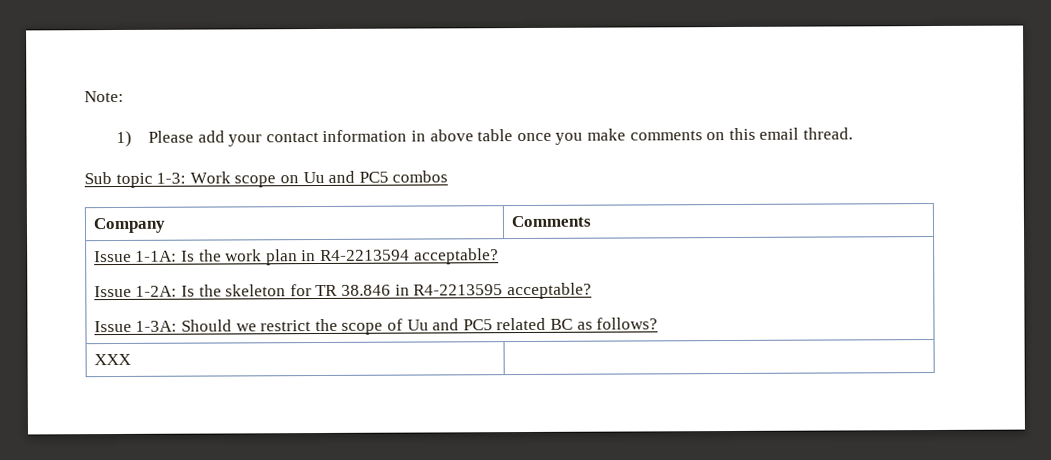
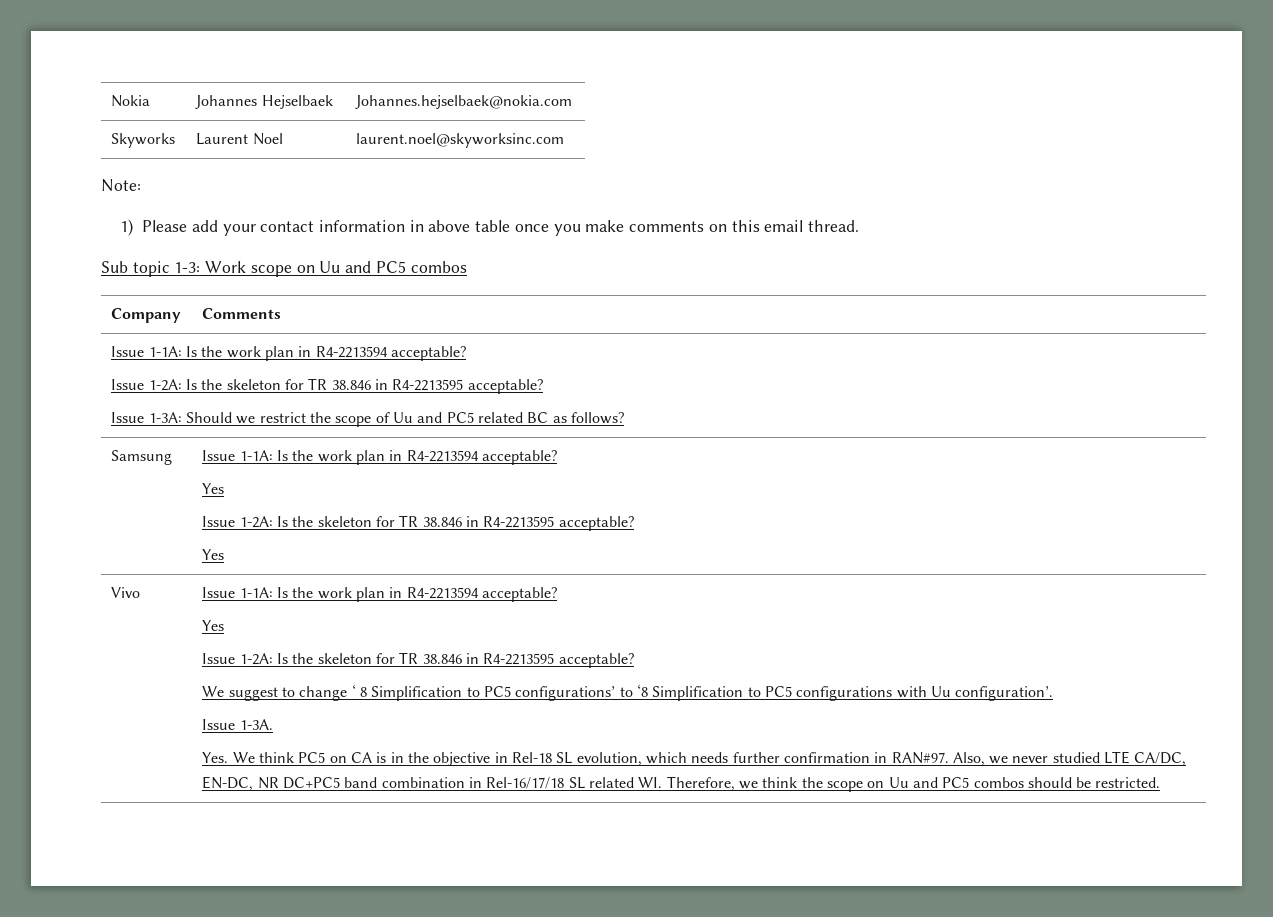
(84, 96) none -> [111,95,151,107] [195,95,333,109] [355,95,573,109] [111,133,176,148] [196,133,283,145] [356,133,565,148] Nokia | Johannes Hejselbaek | Johannes.hejselbaek@nokia.com // Skyworks | Laurent Noel | laurent.noel@skyworksinc.com //
[93,353,131,366] XXX | -> [111,450,173,465] [202,450,557,465] [202,483,225,494] [202,515,634,531] [202,549,225,560] [111,587,141,598] [202,587,557,602] [202,620,225,631] [202,652,634,668] [202,684,1054,701] [202,719,273,730] [202,751,1187,766] [202,776,1161,792] Samsung | Issue 1-1A: Is the work plan in R4-2213594 acceptable? // Yes // Issue 1-2A: Is the skeleton for TR 38.846 in R4-2213595 acceptable? // Yes // Vivo | Issue 1-1A: Is the work plan in R4-2213594 acceptable? // Yes // Issue 1-2A: Is the skeleton for TR 38.846 in R4-2213595 acceptable? // We suggest to change ‘ 8 Simplification to PC5 configurations’ to ‘8 Simplification to PC5 configurations with Uu configuration’. // Issue 1-3A. // Yes. We think PC5 on CA is in the objective in Rel-18 SL evolution, which needs further confirmation in RAN#97. Also, we never studied LTE CA/DC, EN-DC, NR DC+PC5 band combination in Rel-16/17/18 SL related WI. Therefore, we think the scope on Uu and PC5 combos should be restricted.

